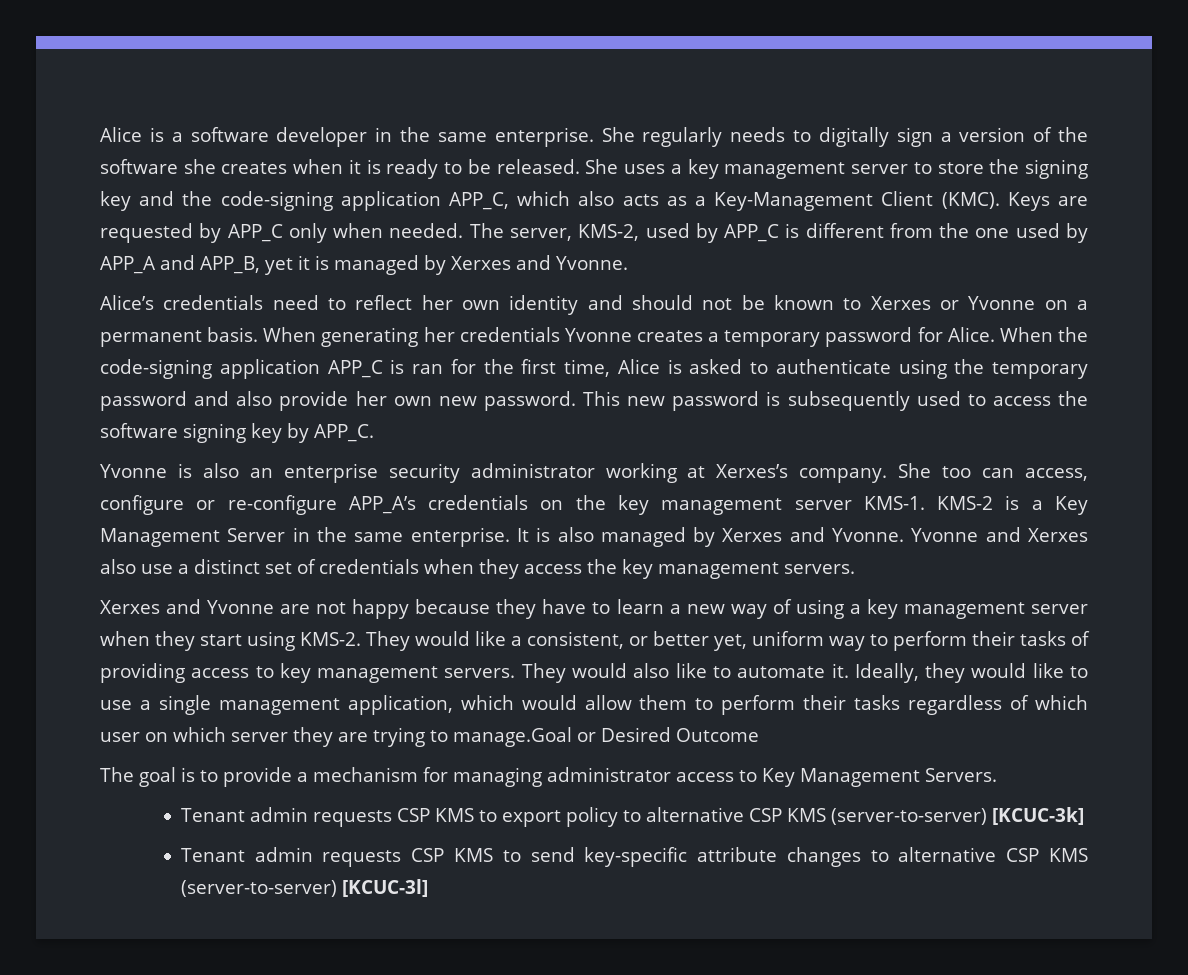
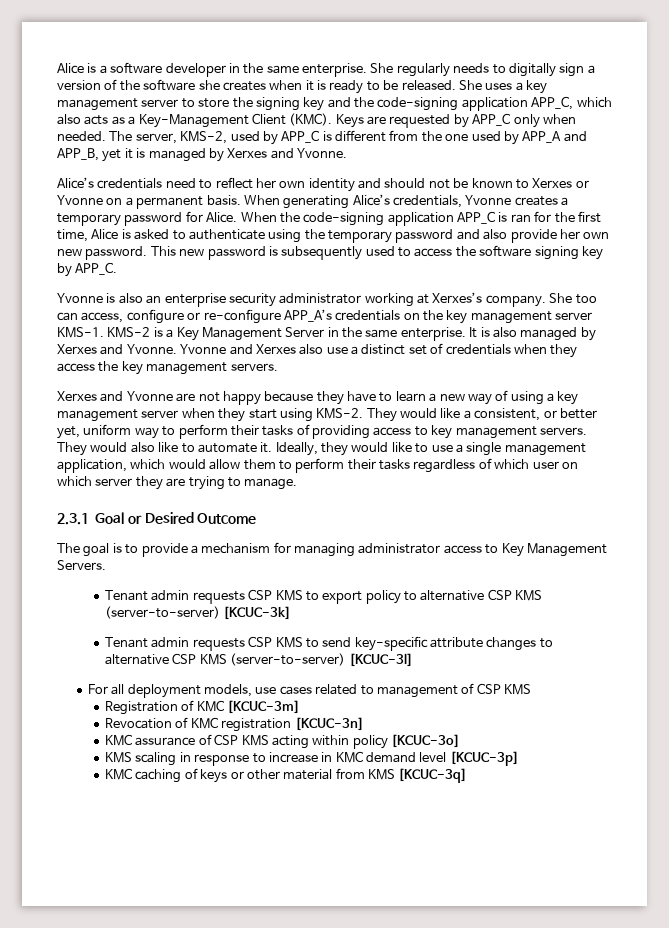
[423,327,560,342] her credentials -> [352,194,462,208] Alice’s credentials,
[453,727,572,747] manage.Goal -> [244,478,298,490] [57,512,125,525] manage. // 2.3.1 Goal
(428, 888) none -> [87,683,532,698] [105,700,301,715] [105,717,364,732] [105,734,461,749] [105,751,519,766] [105,768,468,783] // For all deployment models, use cases related to management of CSP KMS // Registration of KMC [KCUC-3m] // Revocation of KMC registration [KCUC-3n] // KMC assurance of CSP KMS acting within policy [KCUC-3o] // KMS scaling in response to increase in KMC demand level [KCUC-3p] // KMC caching of keys or other material from KMS [KCUC-3q]

